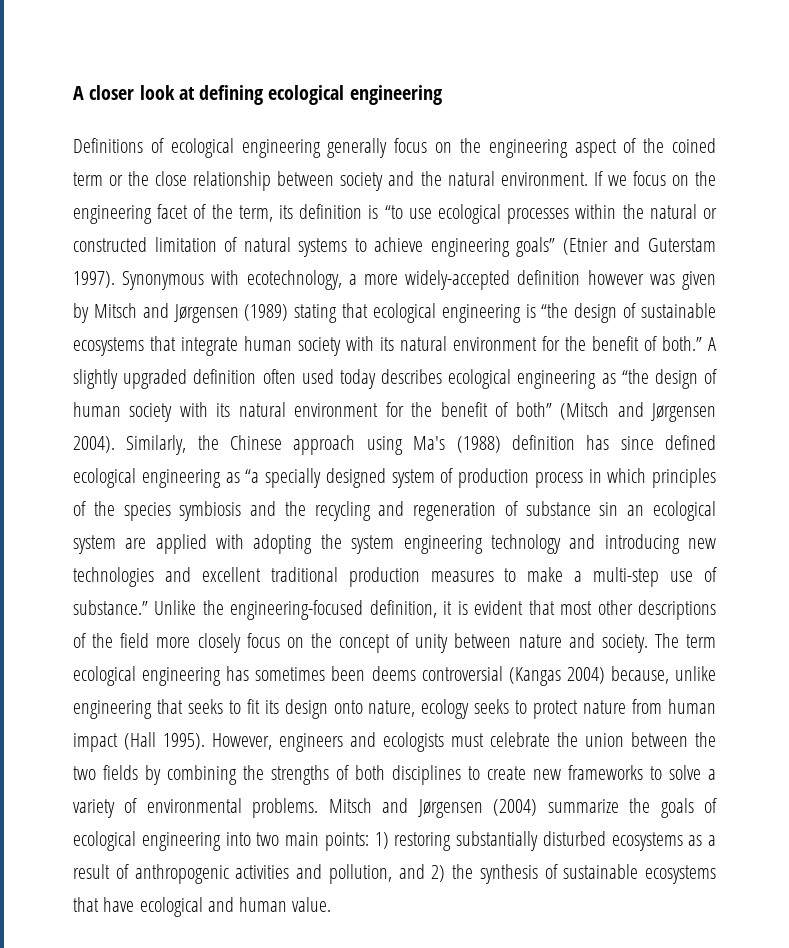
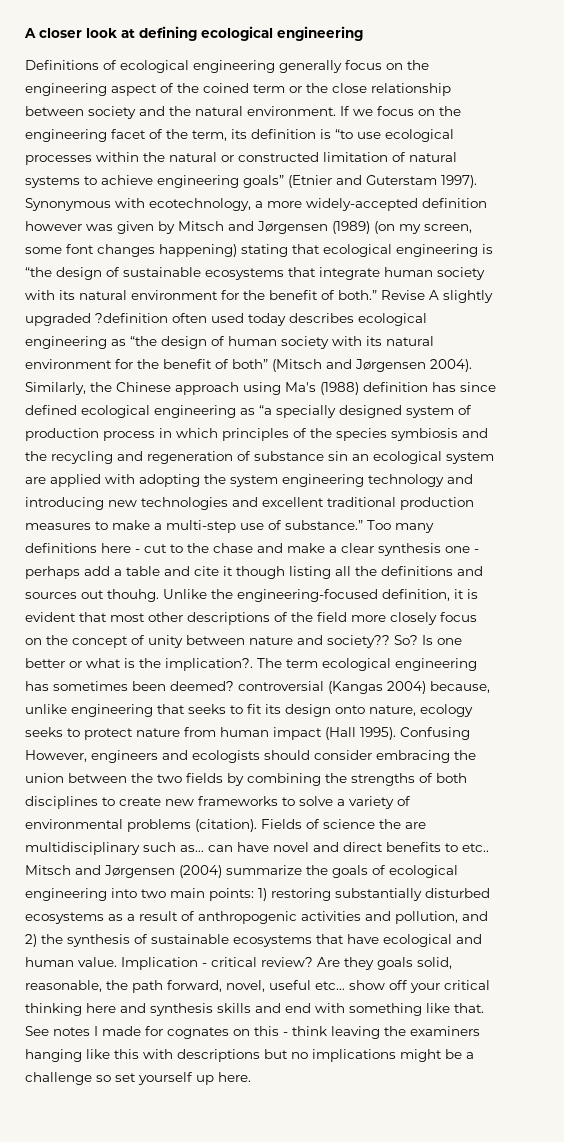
(289, 312) none -> [374,221,472,234] [25,244,237,257] (on my screen, some font changes happening)
(702, 343) none -> [381,290,425,300] Revise
[193,369,257,384] definition -> [95,313,168,323] ?definition
(148, 607) none -> [367,520,434,533] [25,543,479,556] [25,566,483,579] [25,589,159,602] Too many definitions here - cut to the chase and make a clear synthesis one - perhaps add a table and cite it though listing all the definitions and sources out thouhg.
[601,634,648,653] society. -> [327,635,462,648] [25,658,253,671] society?? So? Is one better or what is the implication?.
[371,666,416,681] deems -> [170,681,234,691] deemed?
(205, 741) none -> [400,727,470,740] Confusing
[451,732,550,747] must celebrate -> [264,750,450,763] should consider embracing
[252,798,319,818] problems. -> [127,819,426,832] [25,842,489,855] problems (citation). Fields of science the are multidisciplinary such as… can have novel and direct benefits to etc..
(332, 904) none -> [121,957,452,970] [25,980,490,993] [25,1003,484,1016] [25,1026,480,1039] [25,1049,474,1062] [25,1072,251,1085] Implication - critical review? Are they goals solid, reasonable, the path forward, novel, useful etc… show off your critical thinking here and synthesis skills and end with something like that. See notes I made for cognates on this - think leaving the examiners hanging like this with descriptions but no implications might be a challenge so set yourself up here.

